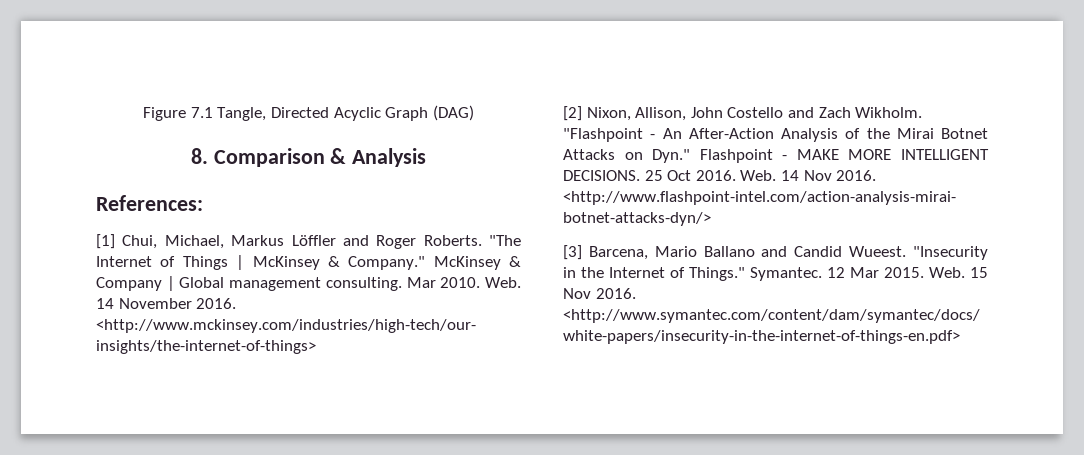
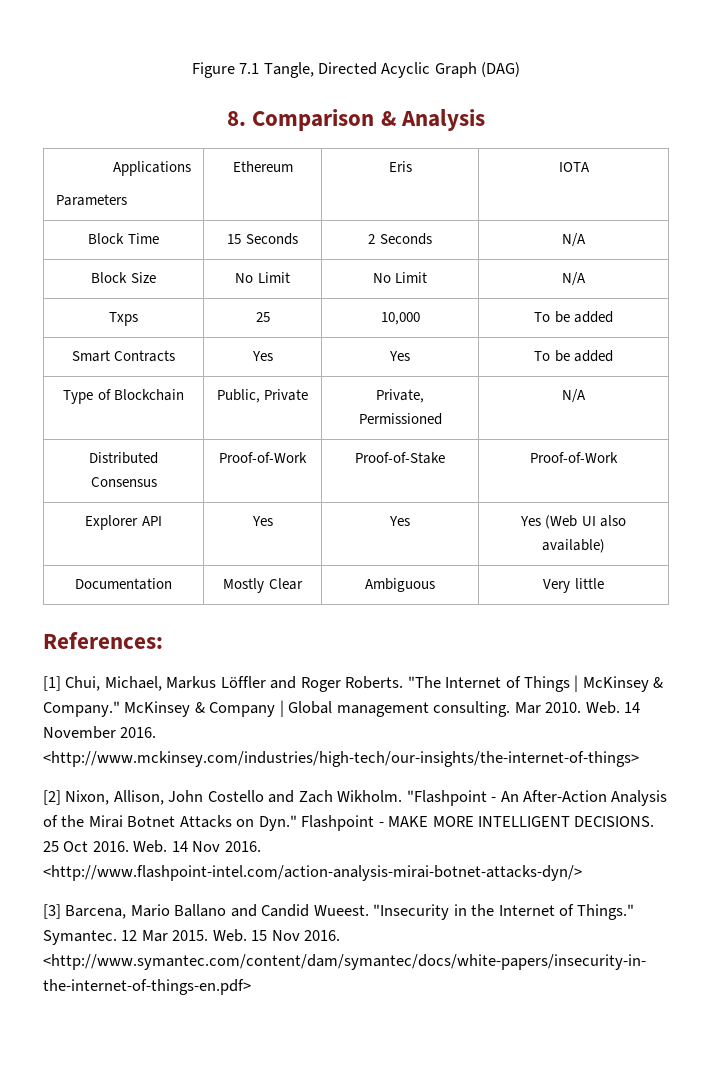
(427, 157) none -> [113,161,192,176] [55,194,127,206] [232,161,293,172] [388,161,412,172] [558,162,590,172] [88,233,159,244] [227,233,298,245] [368,233,432,245] [562,233,586,247] [91,272,156,283] [235,272,290,283] [372,272,428,283] [562,272,586,286] [109,312,138,326] [255,312,270,322] [380,312,420,325] [534,311,613,323] [71,350,176,362] [251,351,273,361] [389,351,410,361] [534,350,613,362] [63,389,184,404] [216,389,309,403] [376,389,424,403] [358,413,442,425] [562,389,586,403] [89,452,158,464] [90,477,157,487] [219,452,307,463] [355,452,445,464] [530,452,618,463] [85,515,162,530] [251,516,273,526] [389,516,410,526] [520,515,626,529] [542,539,605,553] [75,578,172,590] [223,578,303,593] [365,578,435,592] [543,578,604,593] // Applications // Parameters | Ethereum | Eris | IOTA // Block Time | 15 Seconds | 2 Seconds | N/A // Block Size | No Limit | No Limit | N/A // Txps | 25 | 10,000 | To be added // Smart Contracts | Yes | Yes | To be added // Type of Blockchain | Public, Private | Private, Permissioned | N/A // Distributed Consensus | Proof-of-Work | Proof-of-Stake | Proof-of-Work // Explorer API | Yes | Yes | Yes (Web UI also available) // Documentation | Mostly Clear | Ambiguous | Very little

